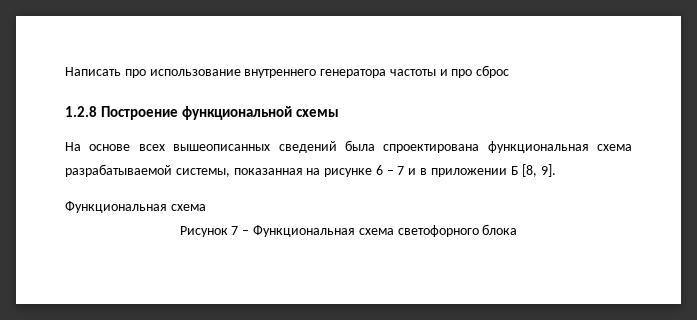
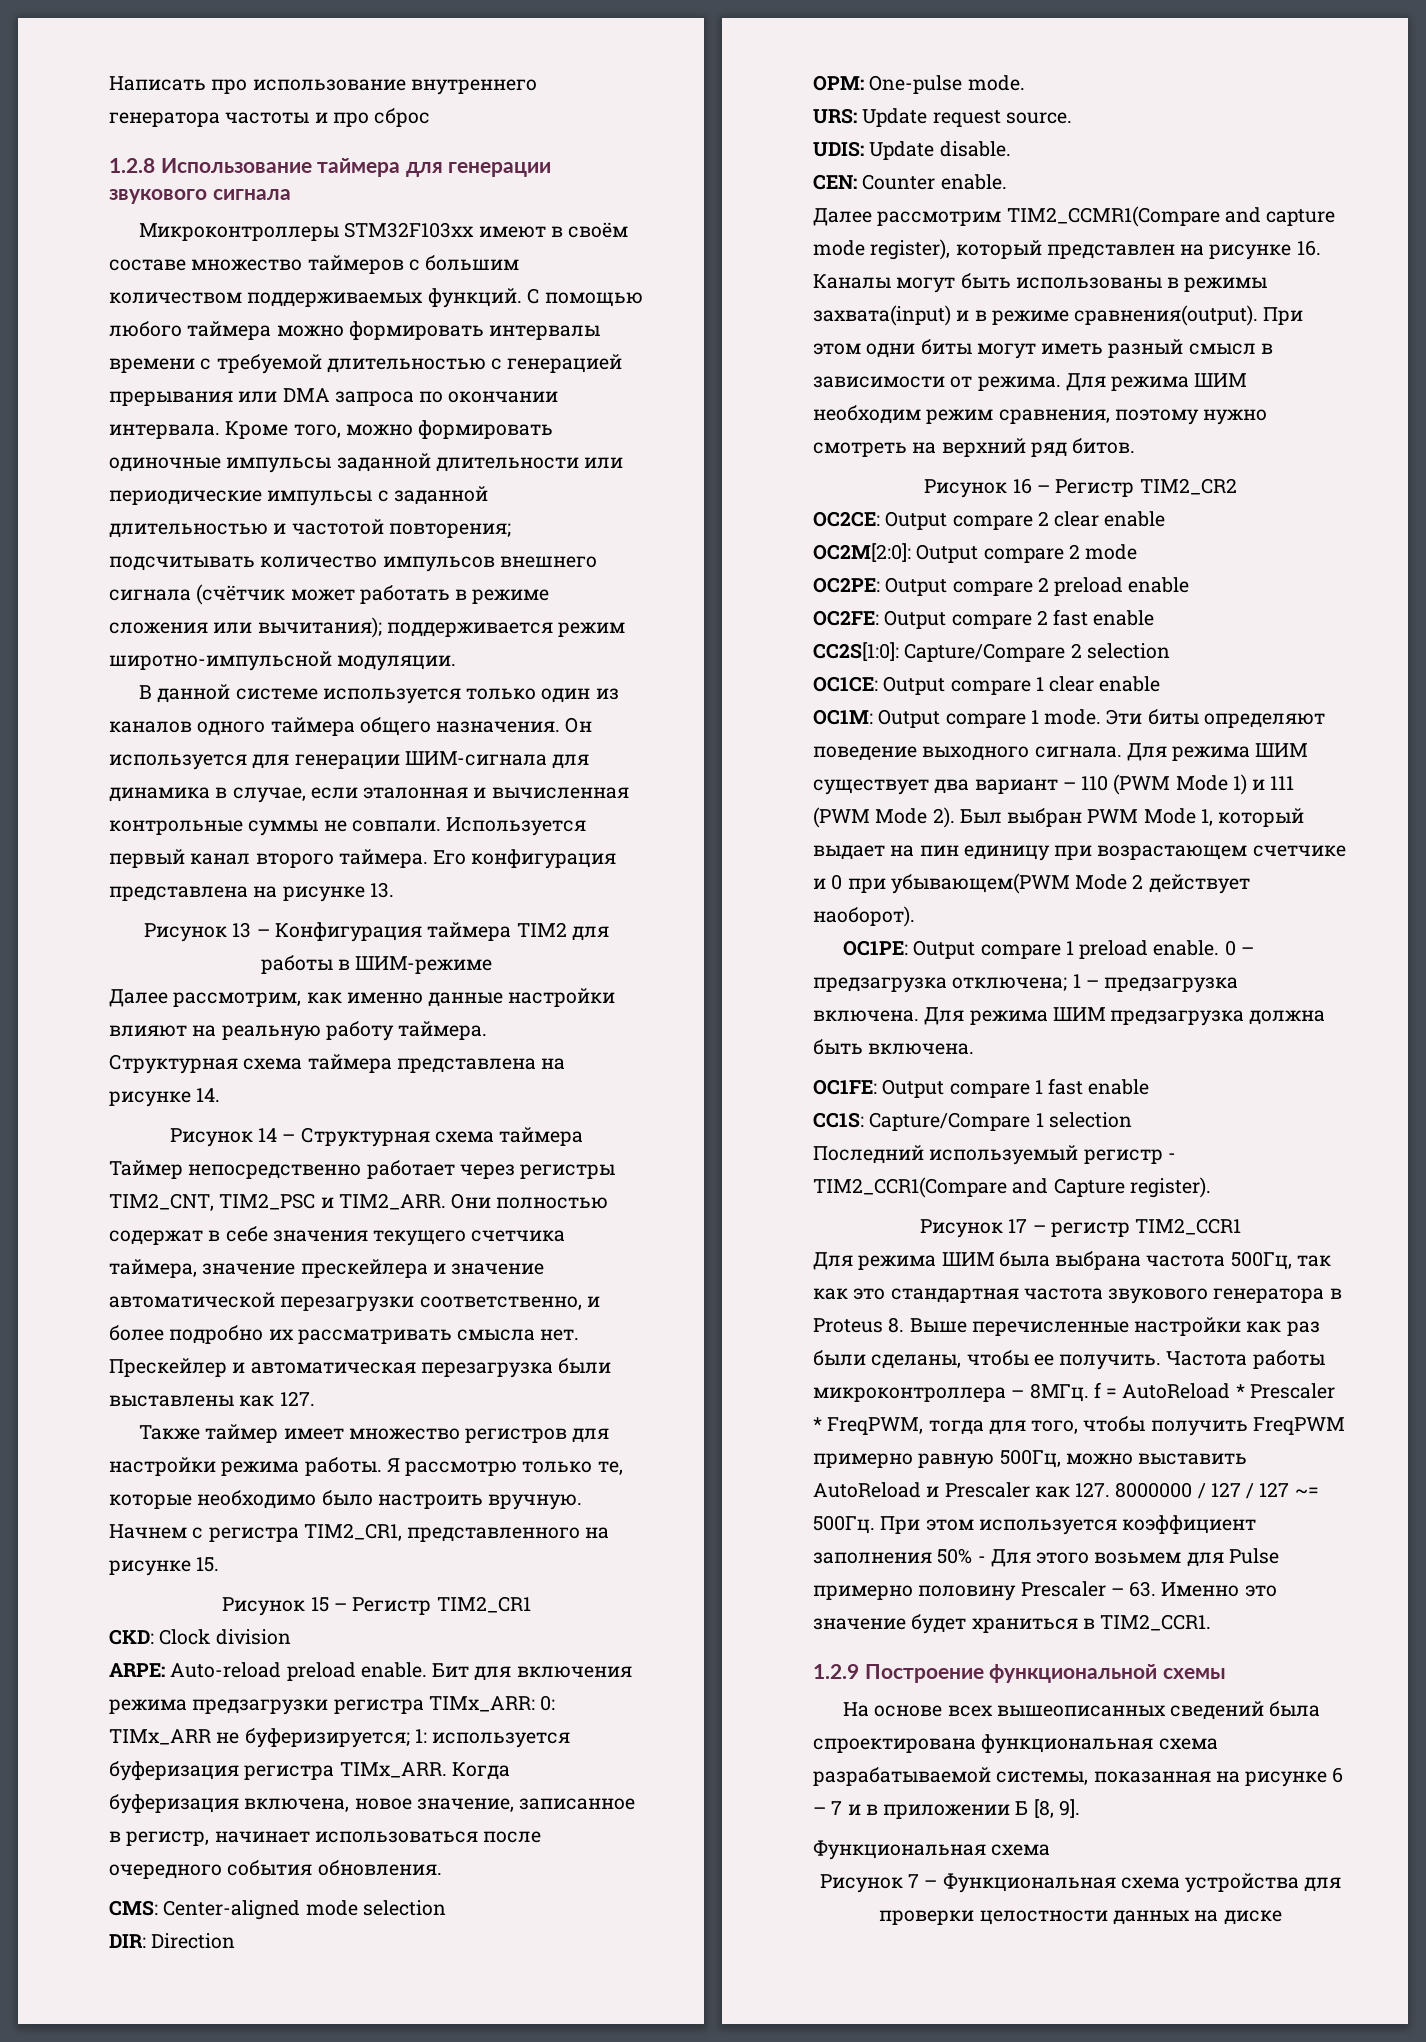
(97, 111) none -> [160,158,552,177] [109,189,291,204] [139,222,629,241] [109,255,520,274] [109,288,644,308] [109,321,601,340] [109,354,623,374] [109,388,559,406] [109,420,554,439] [109,453,624,473] [109,486,488,506] [109,519,511,538] [109,556,597,572] [109,584,550,605] [109,617,626,638] [109,651,457,671] [139,684,619,704] [109,717,593,736] [109,751,590,770] [109,787,629,803] [109,817,587,836] [109,849,617,869] [109,882,394,902] [144,922,609,942] [260,955,493,974] [109,988,616,1007] [109,1021,488,1041] [109,1054,566,1074] [109,1088,221,1107] [169,1127,584,1147] [109,1160,616,1179] [109,1193,609,1211] [109,1226,566,1246] [109,1259,545,1278] [109,1292,600,1312] [109,1325,580,1344] [109,1358,612,1378] [109,1391,315,1407] [139,1424,610,1443] [109,1457,623,1476] [109,1490,583,1510] [109,1523,610,1542] [109,1557,220,1576] [222,1596,531,1616] [109,1629,291,1645] [109,1662,632,1681] [109,1695,556,1715] [109,1728,571,1748] [109,1761,510,1781] [109,1794,636,1814] [109,1831,542,1846] [109,1860,442,1879] [109,1900,446,1920] [109,1933,236,1949] [813,75,1025,94] [813,108,1072,127] [813,141,1011,160] [813,174,1007,190] [813,206,1336,227] [813,239,1321,260] [813,273,1268,293] [813,305,1304,326] [813,339,1273,359] [813,373,1247,391] [813,405,1268,425] [813,438,1136,457] [924,478,1237,498] [813,511,1166,530] [813,543,1138,563] [813,577,1190,596] [813,609,1155,629] [813,642,1170,662] [813,676,1161,695] [813,709,1325,728] [813,743,1308,761] [813,774,1295,795] [813,807,1305,828] [813,845,1346,861] [813,873,1250,894] [813,906,915,927] [843,940,1254,959] [813,974,1239,993] [813,1007,1326,1026] [813,1039,975,1055] [813,1078,1150,1098] [813,1112,1132,1131] [813,1145,1176,1165] [813,1177,1211,1198] [919,1218,1242,1238] [813,1251,1331,1270] [813,1288,1342,1304] [813,1317,1320,1336] [813,1350,1325,1370] [813,1382,1335,1402] [813,1416,1345,1436] [813,1449,1248,1469] [813,1482,1319,1499] [813,1515,1257,1535] [813,1548,1279,1567] [813,1581,1277,1601] [813,1614,1212,1634] [813,1664,859,1679] Использование таймера для генерации звукового сигнала // Микроконтроллеры STM32F103xx имеют в своём составе множество таймеров с большим количеством поддерживаемых функций. С помощью любого таймера можно формировать интервалы времени с требуемой длительностью с генерацией прерывания или DMA запроса по окончании интервала. Кроме того, можно формировать одиночные импульсы заданной длительности или периодические импульсы с заданной длительностью и частотой повторения; подсчитывать количество импульсов внешнего сигнала (счётчик может работать в режиме сложения или вычитания); поддерживается режим широтно-импульсной модуляции. // В данной системе используется только один из каналов одного таймера общего назначения. Он используется для генерации ШИМ-сигнала для динамика в случае, если эталонная и вычисленная контрольные суммы не совпали. Используется первый канал второго таймера. Его конфигурация представлена на рисунке 13. // Рисунок 13 – Конфигурация таймера TIM2 для работы в ШИМ-режиме // Далее рассмотрим, как именно данные настройки влияют на реальную работу таймера. // Структурная схема таймера представлена на рисунке 14. // Рисунок 14 – Структурная схема таймера // Таймер непосредственно работает через регистры TIM2_CNT, TIM2_PSC и TIM2_ARR. Они полностью содержат в себе значения текущего счетчика таймера, значение прескейлера и значение автоматической перезагрузки соответственно, и более подробно их рассматривать смысла нет. Прескейлер и автоматическая перезагрузка были выставлены как 127. // Также таймер имеет множество регистров для настройки режима работы. Я рассмотрю только те, которые необходимо было настроить вручную. Начнем с регистра TIM2_CR1, представленного на рисунке 15. // Рисунок 15 – Регистр TIM2_CR1 // CKD: Clock division // ARPE: Auto-reload preload enable. Бит для включения режима предзагрузки регистра TIMx_ARR: 0: TIMx_ARR не буферизируется; 1: используется буферизация регистра TIMx_ARR. Когда буферизация включена, новое значение, записанное в регистр, начинает использоваться после очередного события обновления. // CMS: Center-aligned mode selection // DIR: Direction // OPM: One-pulse mode. // URS: Update request source. // UDIS: Update disable. // CEN: Counter enable. // Далее рассмотрим TIM2_CCMR1(Compare and capture mode register), который представлен на рисунке 16. Каналы могут быть использованы в режимы захвата(input) и в режиме сравнения(output). При этом одни биты могут иметь разный смысл в зависимости от режима. Для режима ШИМ необходим режим сравнения, поэтому нужно смотреть на верхний ряд битов. // Рисунок 16 – Регистр TIM2_CR2 // OC2CE: Output compare 2 clear enable // OC2M[2:0]: Output compare 2 mode // OC2PE: Output compare 2 preload enable // OC2FE: Output compare 2 fast enable // CC2S[1:0]: Capture/Compare 2 selection // OC1CE: Output compare 1 clear enable // OC1M: Output compare 1 mode. Эти биты определяют поведение выходного сигнала. Для режима ШИМ существует два вариант – 110 (PWM Mode 1) и 111 (PWM Mode 2). Был выбран PWM Mode 1, который выдает на пин единицу при возрастающем счетчике и 0 при убывающем(PWM Mode 2 действует наоборот). // OC1PE: Output compare 1 preload enable. 0 – предзагрузка отключена; 1 – предзагрузка включена. Для режима ШИМ предзагрузка должна быть включена. // OC1FE: Output compare 1 fast enable // CC1S: Capture/Compare 1 selection // Последний используемый регистр - TIM2_CCR1(Compare and Capture register). // Рисунок 17 – регистр TIM2_CCR1 // Для режима ШИМ была выбрана частота 500Гц, так как это стандартная частота звукового генератора в Proteus 8. Выше перечисленные настройки как раз были сделаны, чтобы ее получить. Частота работы микроконтроллера – 8МГц. f = AutoReload * Prescaler * FreqPWM, тогда для того, чтобы получить FreqPWM примерно равную 500Гц, можно выставить AutoReload и Prescaler как 127. 8000000 / 127 / 127 ~= 500Гц. При этом используется коэффициент заполнения 50% - Для этого возьмем для Pulse примерно половину Prescaler – 63. Именно это значение будет храниться в TIM2_CCR1. // 1.2.9
[397,224,518,237] светофорного блока -> [1185,1873,1342,1893] [879,1910,1282,1925] устройства для проверки целостности данных на диске

